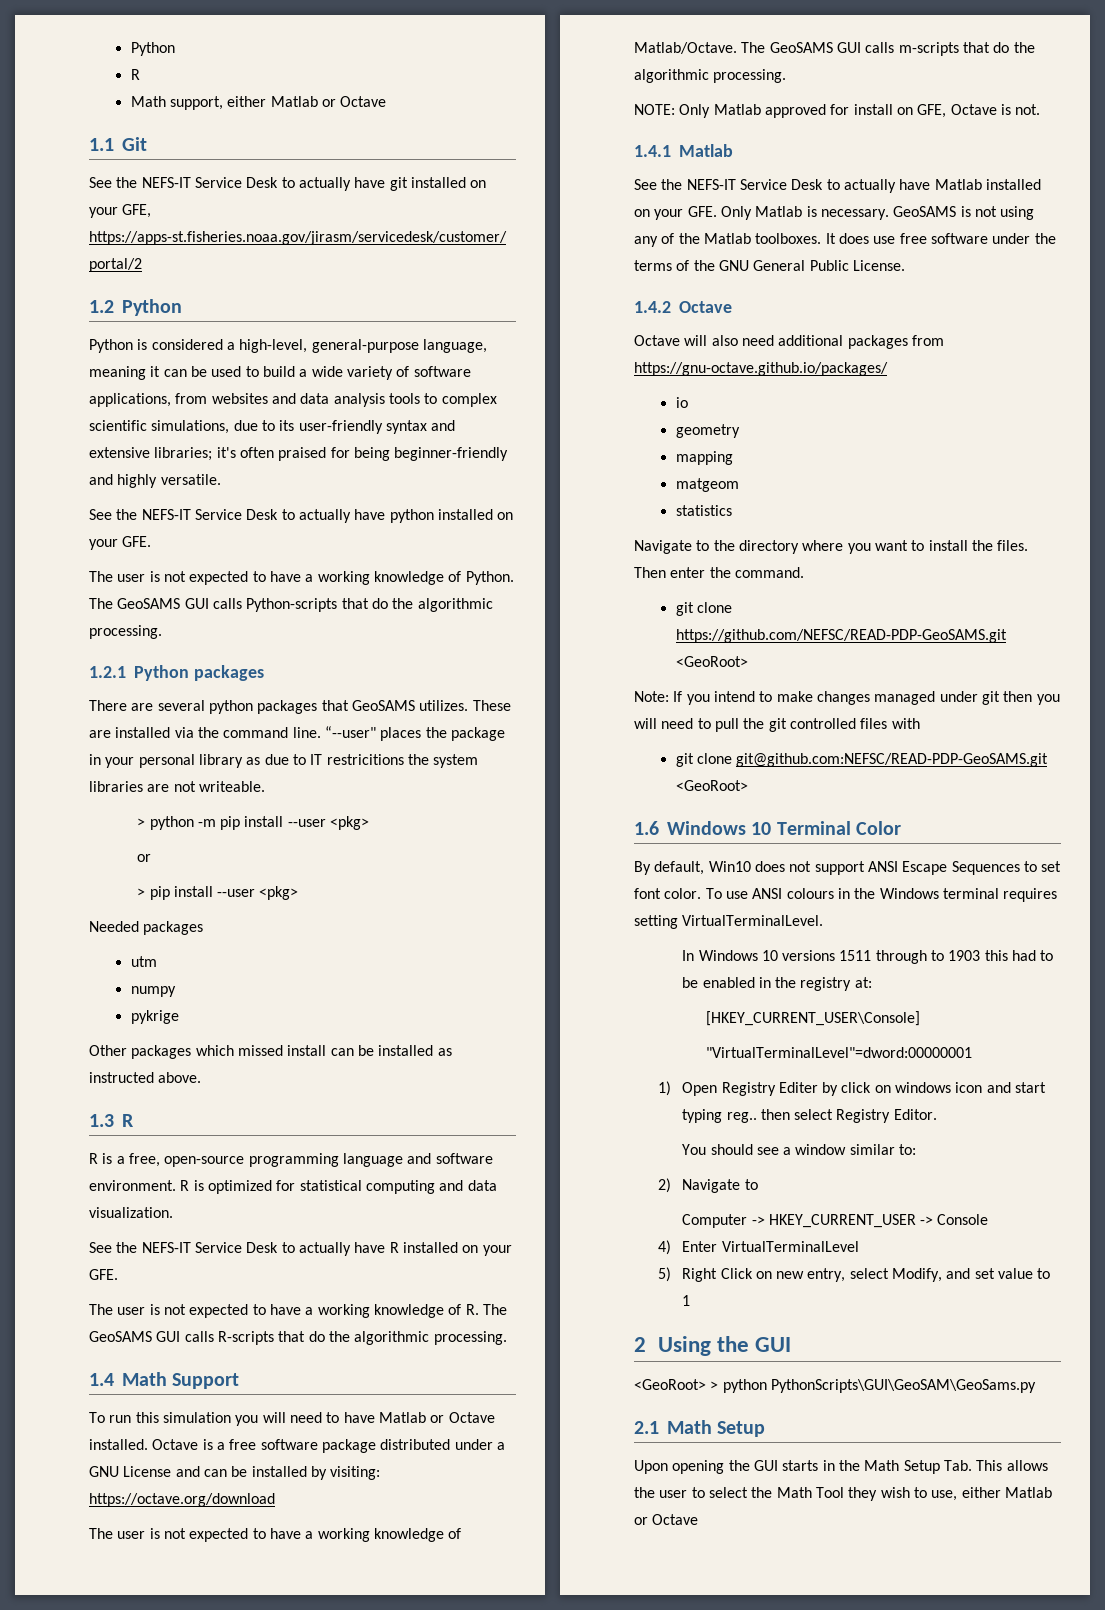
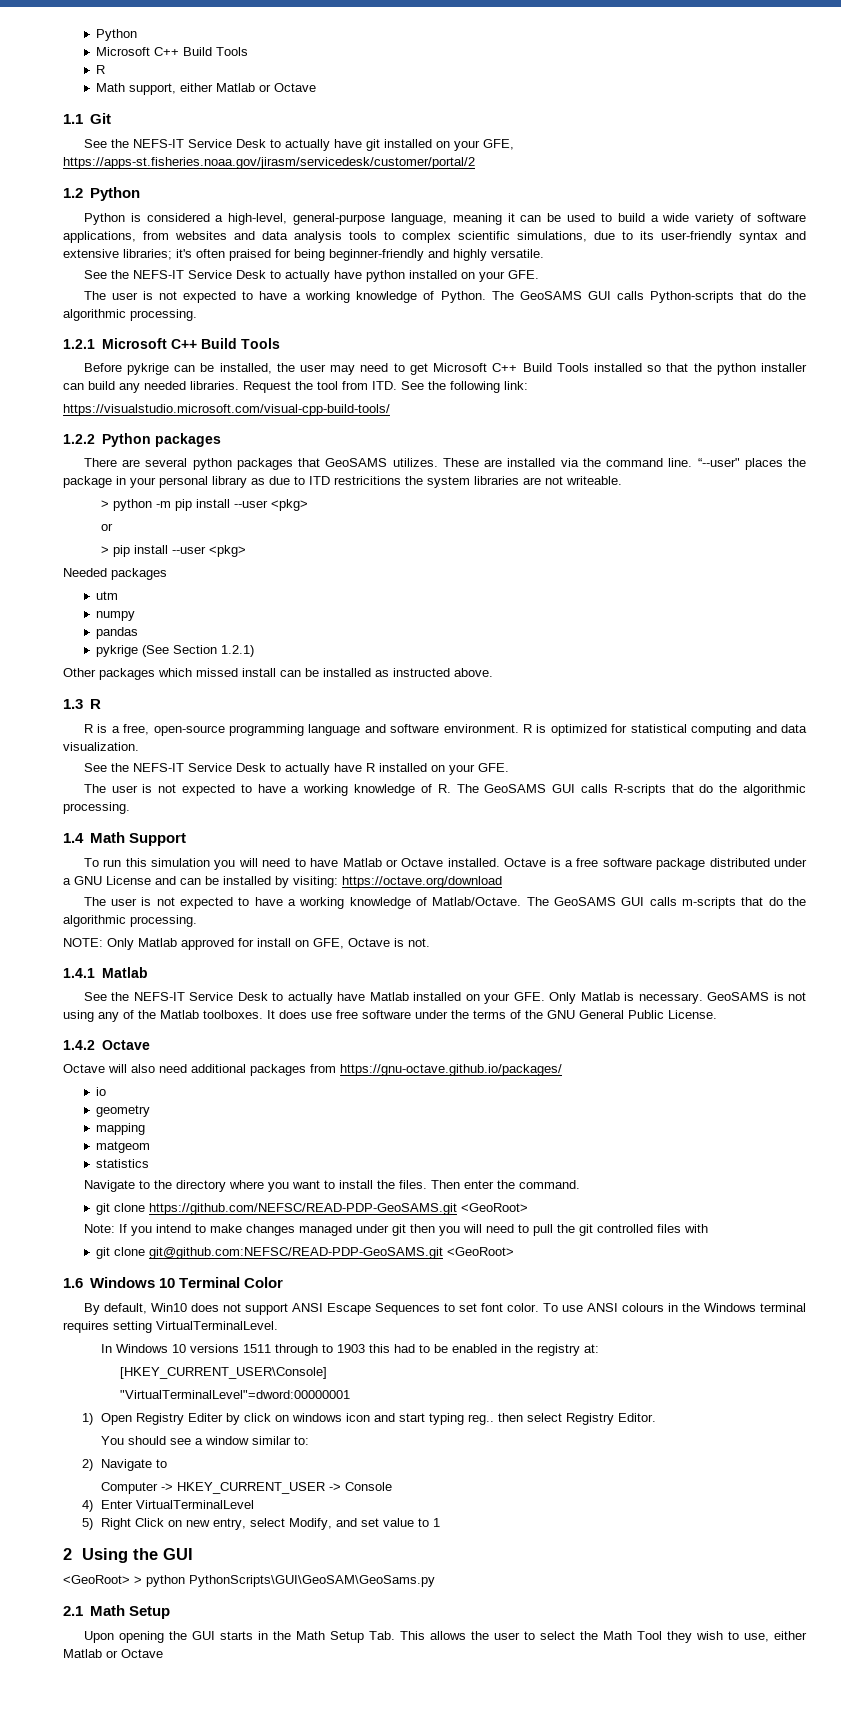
[130,42,175,56] Python -> [96,29,138,41] [96,47,249,56] Python // Microsoft C++ Build Tools
(126, 672) none -> [101,338,280,349] [83,363,807,375] [63,381,528,393] [63,404,390,416] [63,434,95,444] Microsoft C++ Build Tools // Before pykrige can be installed, the user may need to get Microsoft C++ Build Tools installed so that the python installer can build any needed libraries. Request the tool from ITD. See the following link: // https://visualstudio.microsoft.com/visual-cpp-build-tools/ // 1.2.2
[310,754,323,765] IT -> [309,476,330,485] ITD
[130,1010,179,1024] // pykrige -> [96,627,139,639] [96,645,255,657] // pandas // pykrige (See Section 1.2.1)

